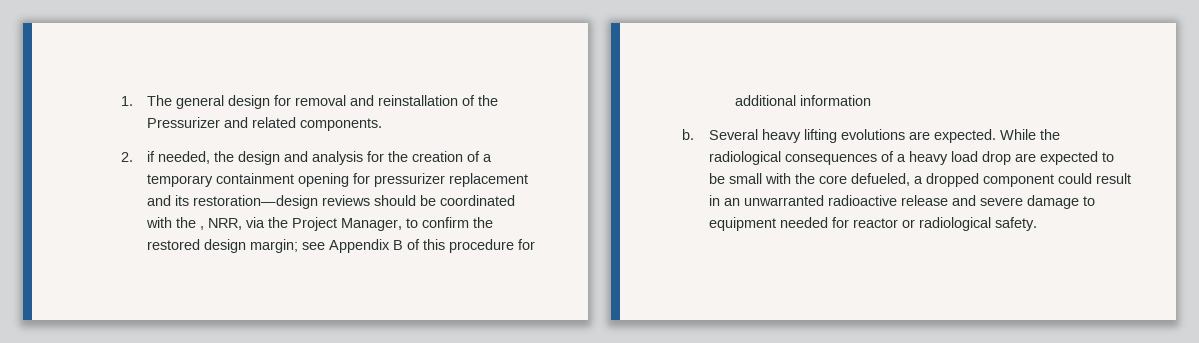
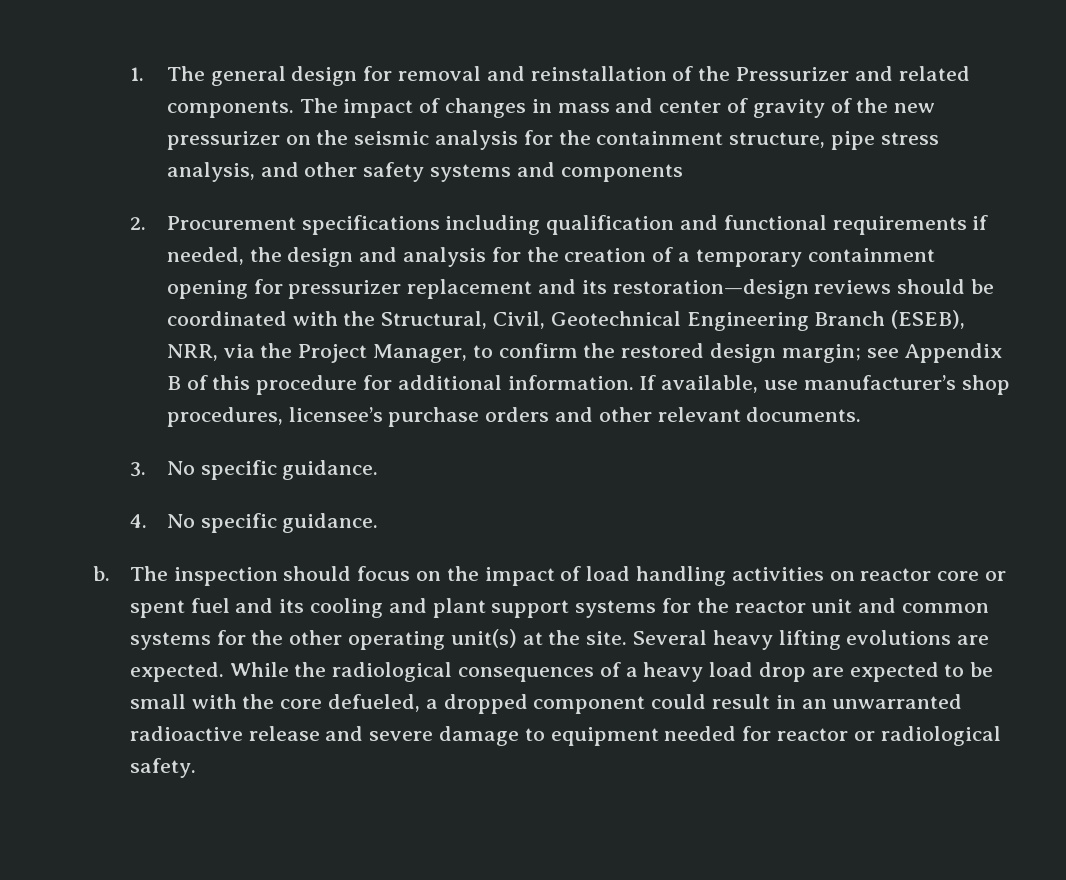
[120,152,133,162] // 2. -> [299,98,936,118] [166,130,939,150] [166,162,683,182] [129,215,967,235] The impact of changes in mass and center of gravity of the new pressurizer on the seismic analysis for the containment structure, pipe stress analysis, and other safety systems and components // 2. Procurement specifications including qualification and functional requirements
[199,226,204,230] , -> [381,310,966,331] Structural, Civil, Geotechnical Engineering Branch (ESEB),
[799,95,871,106] [682,129,695,140] information // b. -> [507,375,1010,395] [166,407,862,427] [129,460,379,480] [129,513,379,533] [92,566,1007,586] [129,598,990,618] [129,629,628,650] information. If available, use manufacturer’s shop procedures, licensee’s purchase orders and other relevant documents. // 3. No specific guidance. // 4. No specific guidance. // b. The inspection should focus on the impact of load handling activities on reactor core or spent fuel and its cooling and plant support systems for the reactor unit and common systems for the other operating unit(s) at the site.

